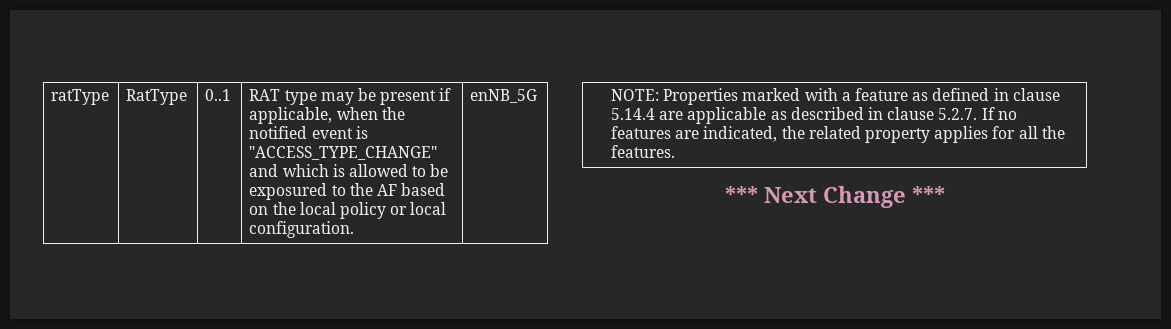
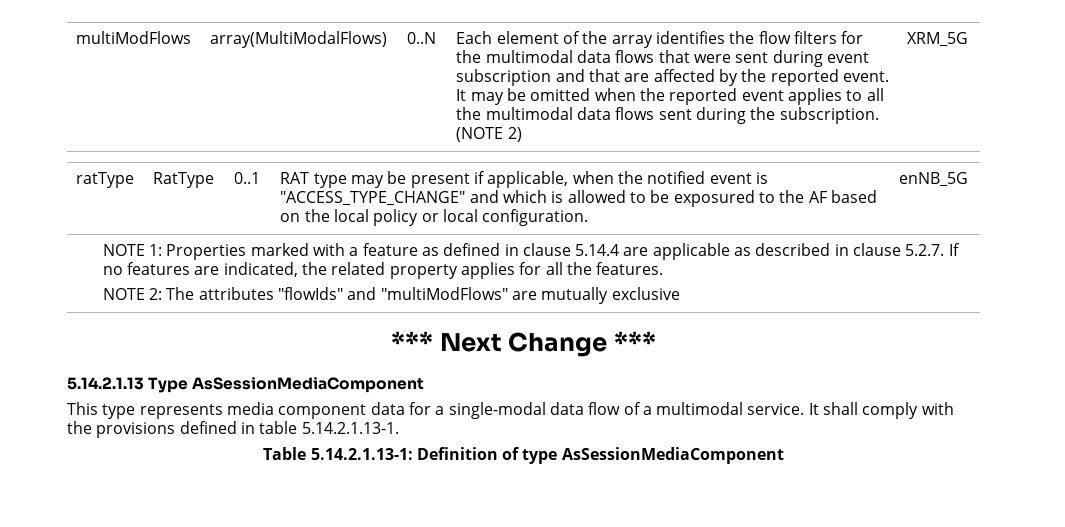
(51, 97) none -> [76,31,192,44] [210,31,388,48] [407,32,437,44] [456,31,864,48] [456,50,870,67] [456,69,890,86] [456,88,884,105] [456,107,879,124] [456,127,522,142] [907,32,969,47] multiModFlows | array(MultiModalFlows) | 0..N | Each element of the array identifies the flow filters for the multimodal data flows that were sent during event subscription and that are affected by the reported event. It may be omitted when the reported event applies to all the multimodal data flows sent during the subscription. (NOTE 2) | XRM_5G //
[611,89,660,101] NOTE: -> [102,244,162,256] NOTE 1:
[724,186,945,208] // *** Next Change *** -> [102,287,680,304] [391,331,656,357] [67,377,425,393] [67,402,954,419] [67,421,399,438] [263,447,784,464] // NOTE 2: The attributes "flowIds" and "multiModFlows" are mutually exclusive // *** Next Change *** // 5.14.2.1.13 Type AsSessionMediaComponent // This type represents media component data for a single-modal data flow of a multimodal service. It shall comply with the provisions defined in table 5.14.2.1.13-1. // Table 5.14.2.1.13-1: Definition of type AsSessionMediaComponent

